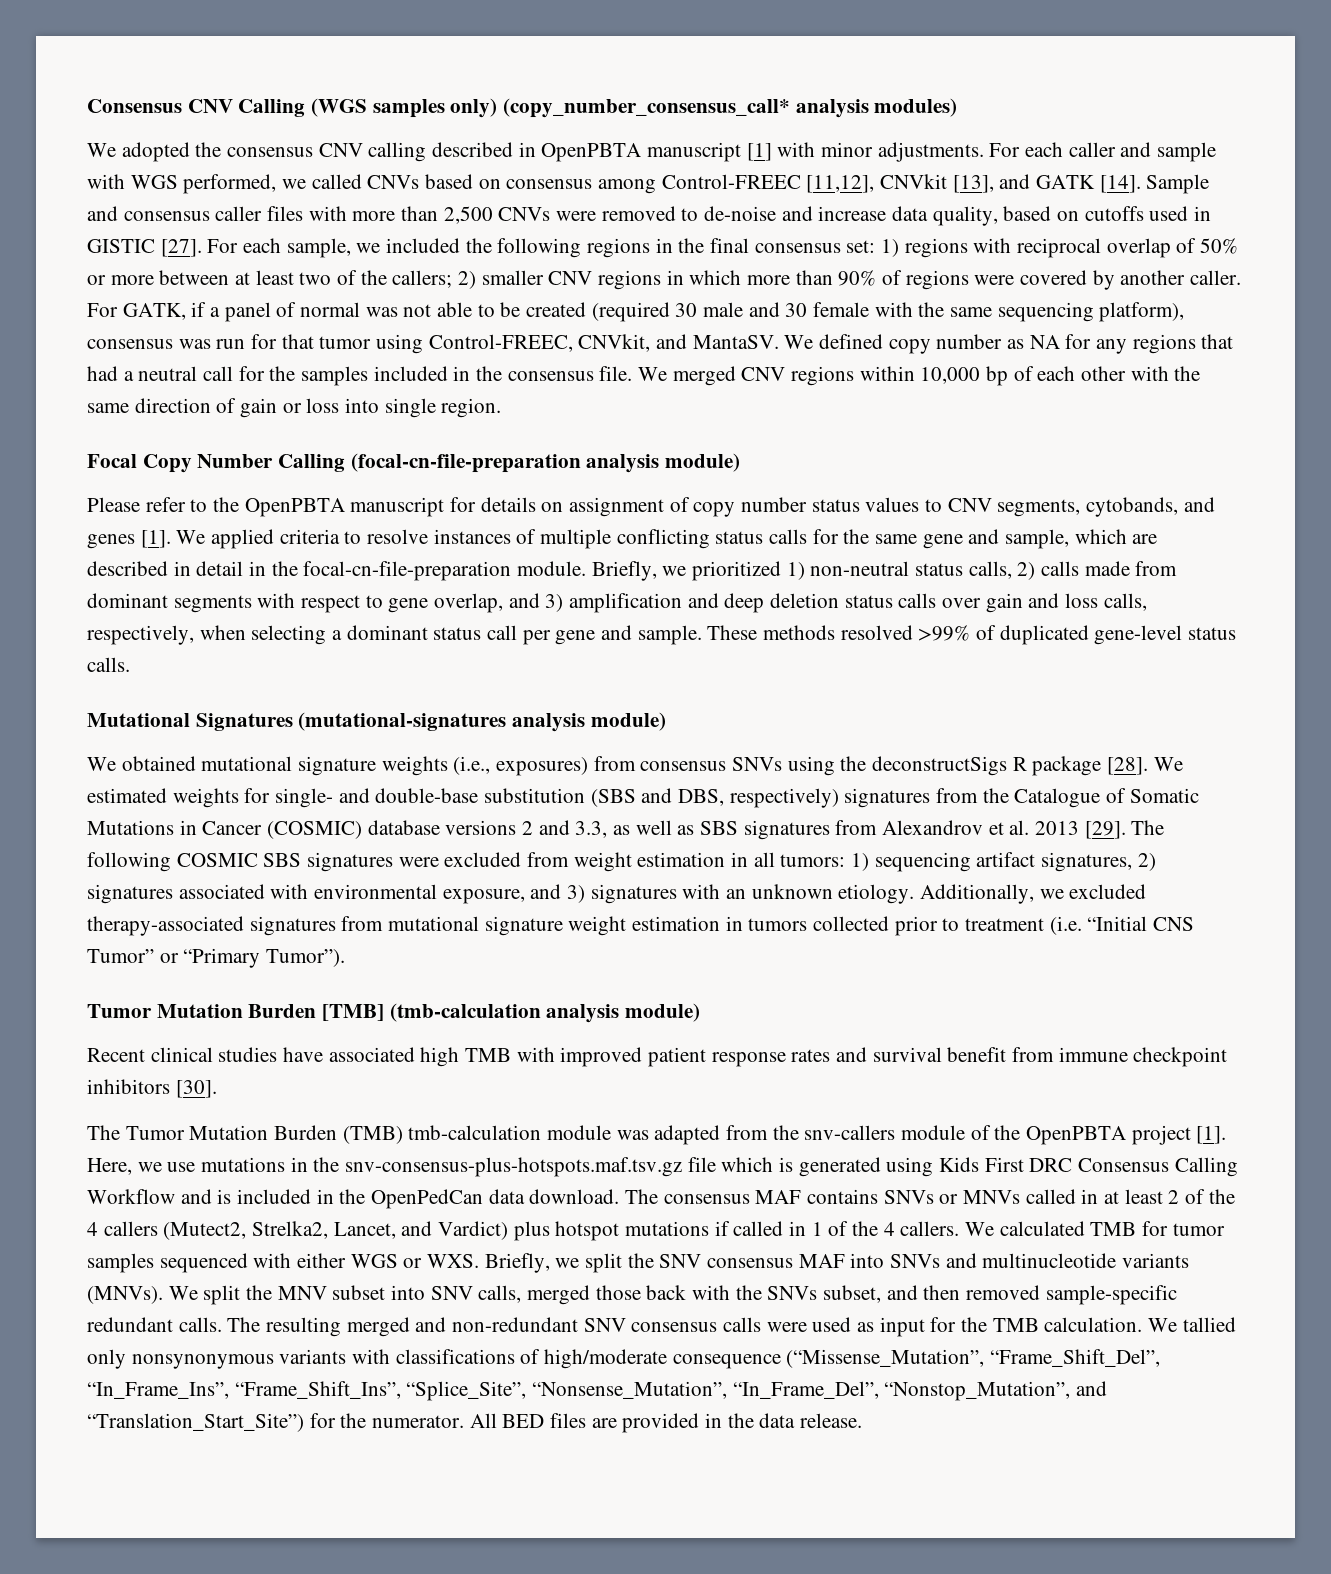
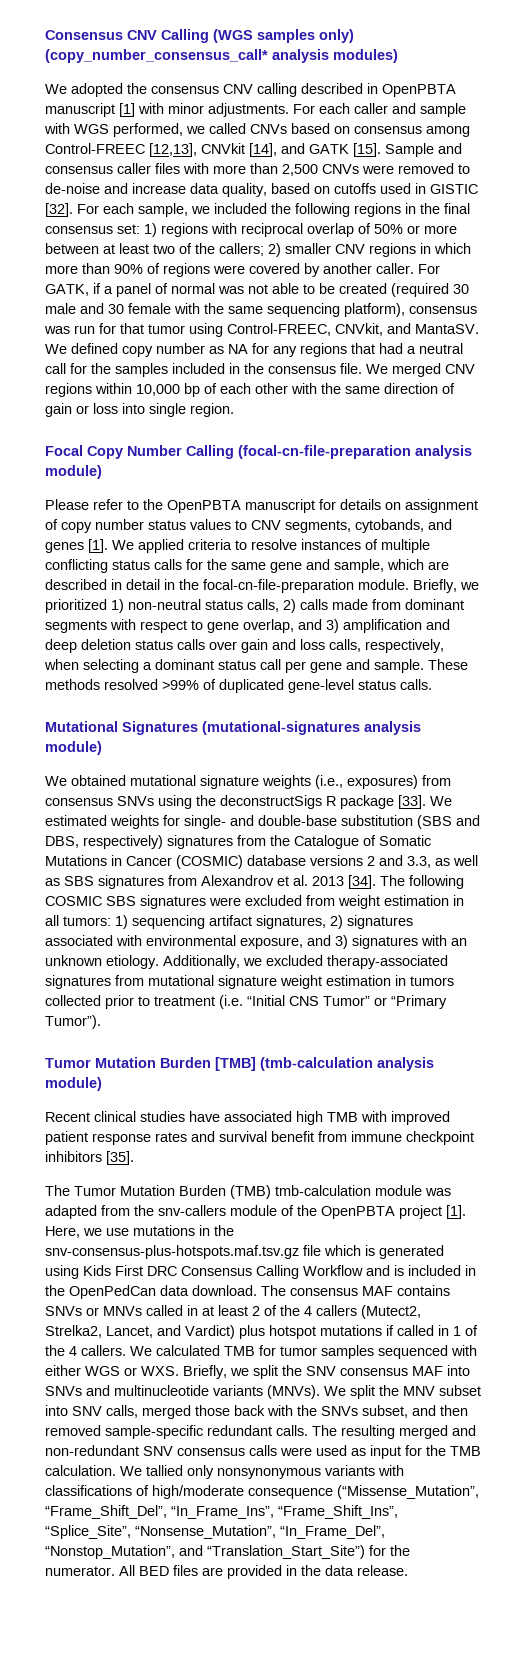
[806,174,994,193] [11,12], CNVkit [13], -> [149,143,277,157] [12,13], CNVkit [14],
[1099,175,1141,193] [14]. -> [353,143,381,157] [15].
[160,239,202,257] [27]. -> [45,203,73,217] [32].
[1107,757,1149,775] [28]. -> [398,795,426,809] [33].
[1084,821,1126,839] [29]. -> [348,875,376,889] [34].
[175,1080,217,1098] [30]. -> [106,1151,134,1165] [35].

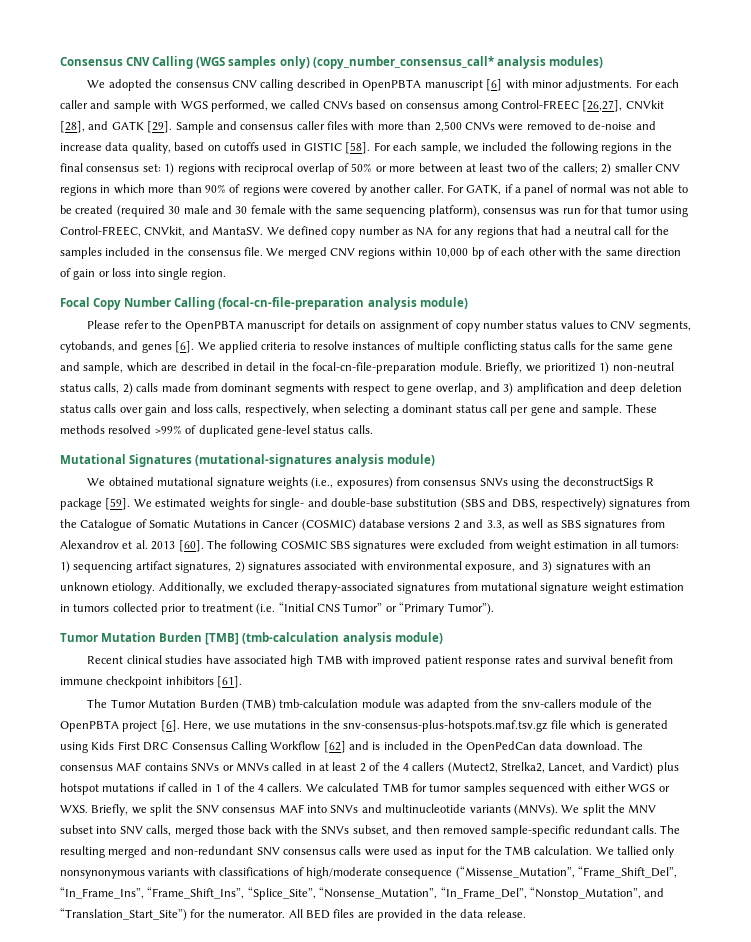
[119,103,135,117] [1] -> [486,79,503,91] [6]
[149,143,277,157] [12,13], CNVkit [14], -> [582,100,664,112] [60,121,85,133] [26,27], CNVkit [28],
[353,143,381,157] [15]. -> [147,121,173,133] [29].
[45,203,73,217] [32]. -> [345,142,371,154] [58].
[88,539,108,553] [1]. -> [175,341,195,353] [6].
[398,795,426,809] [33]. -> [105,498,131,510] [59].
[348,875,376,889] [34]. -> [178,540,204,552] [60].
[106,1151,134,1165] [35]. -> [217,676,243,688] [61].
[446,1205,466,1219] [1]. -> [160,720,180,732] [6].
(363, 1270) none -> [323,741,346,753] [62]

